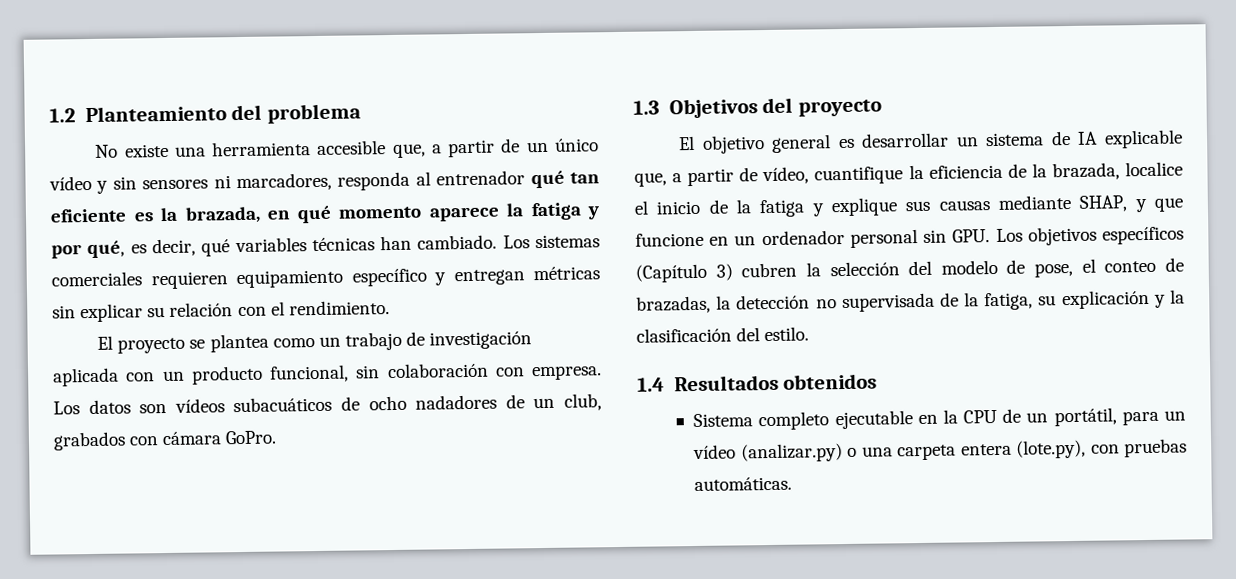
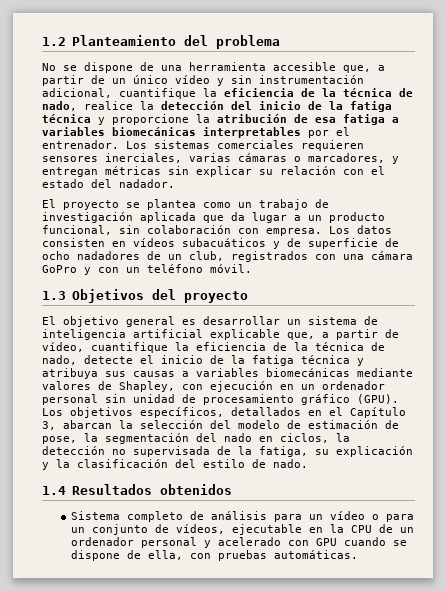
[124,143,169,158] existe -> [63,62,154,73] se dispone de
[142,170,600,192] [50,202,600,224] [51,234,601,259] [51,268,427,290] sensores ni marcadores, responda al entrenador qué tan eficiente es la brazada, en qué momento aparece la fatiga y por qué, es decir, qué variables técnicas han cambiado. Los sistemas comerciales requieren equipamiento específico -> [259,75,364,84] [42,88,413,99] [42,101,392,112] [42,114,399,125] [42,127,350,138] [42,140,364,151] [42,153,385,163] instrumentación adicional, cuantifique la eficiencia de la técnica de nado, realice la detección del inicio de la fatiga técnica y proporcione la atribución de esa fatiga a variables biomecánicas interpretables por el entrenador. Los sistemas comerciales requieren sensores inerciales, varias cámaras o marcadores,
[288,300,390,316] rendimiento. -> [42,179,175,188] estado del nadador.
[126,372,156,382] con -> [203,212,301,223] que da lugar a
[139,396,333,414] son vídeos subacuáticos -> [42,238,378,249] consisten en vídeos subacuáticos y de superficie
[53,430,278,451] grabados con cámara GoPro. -> [231,251,413,262] [42,264,252,275] registrados con una cámara GoPro y con un teléfono móvil.
[1077,131,1099,145] IA -> [42,329,203,340] inteligencia artificial
[1051,161,1184,181] brazada, localice -> [315,342,385,351] [42,355,133,365] técnica de nado, detecte
[811,194,1184,217] [635,232,704,247] y explique sus causas mediante SHAP, y que funcione -> [301,355,364,366] [42,368,413,379] [42,381,273,392] técnica y atribuya sus causas a variables biomecánicas mediante valores de Shapley, con ejecución
[952,226,1184,246] [635,262,798,283] GPU. Los objetivos específicos (Capítulo 3) cubren -> [133,394,399,405] [42,407,406,418] [42,420,112,430] unidad de procesamiento gráfico (GPU). Los objetivos específicos, detallados en el Capítulo 3, abarcan
[1034,257,1184,278] [636,295,711,314] pose, el conteo de brazadas, -> [308,420,399,429] [42,433,329,444] estimación de pose, la segmentación del nado en ciclos,
[764,326,810,342] estilo. -> [203,459,308,468] estilo de nado.
(830, 421) none -> [190,511,415,522] [71,524,226,535] de análisis para un vídeo o para un conjunto de vídeos,
[1053,407,1186,427] [693,439,1087,463] portátil, para un vídeo (analizar.py) o una carpeta entera (lote.py), -> [71,537,408,548] [71,550,184,561] ordenador personal y acelerado con GPU cuando se dispone de ella,

